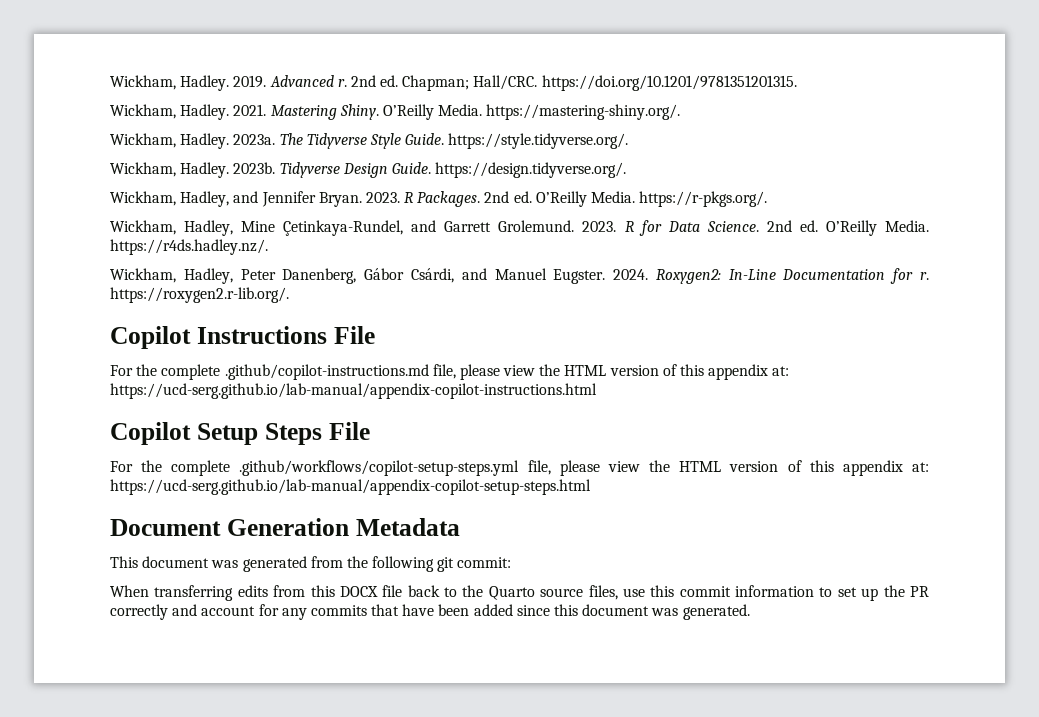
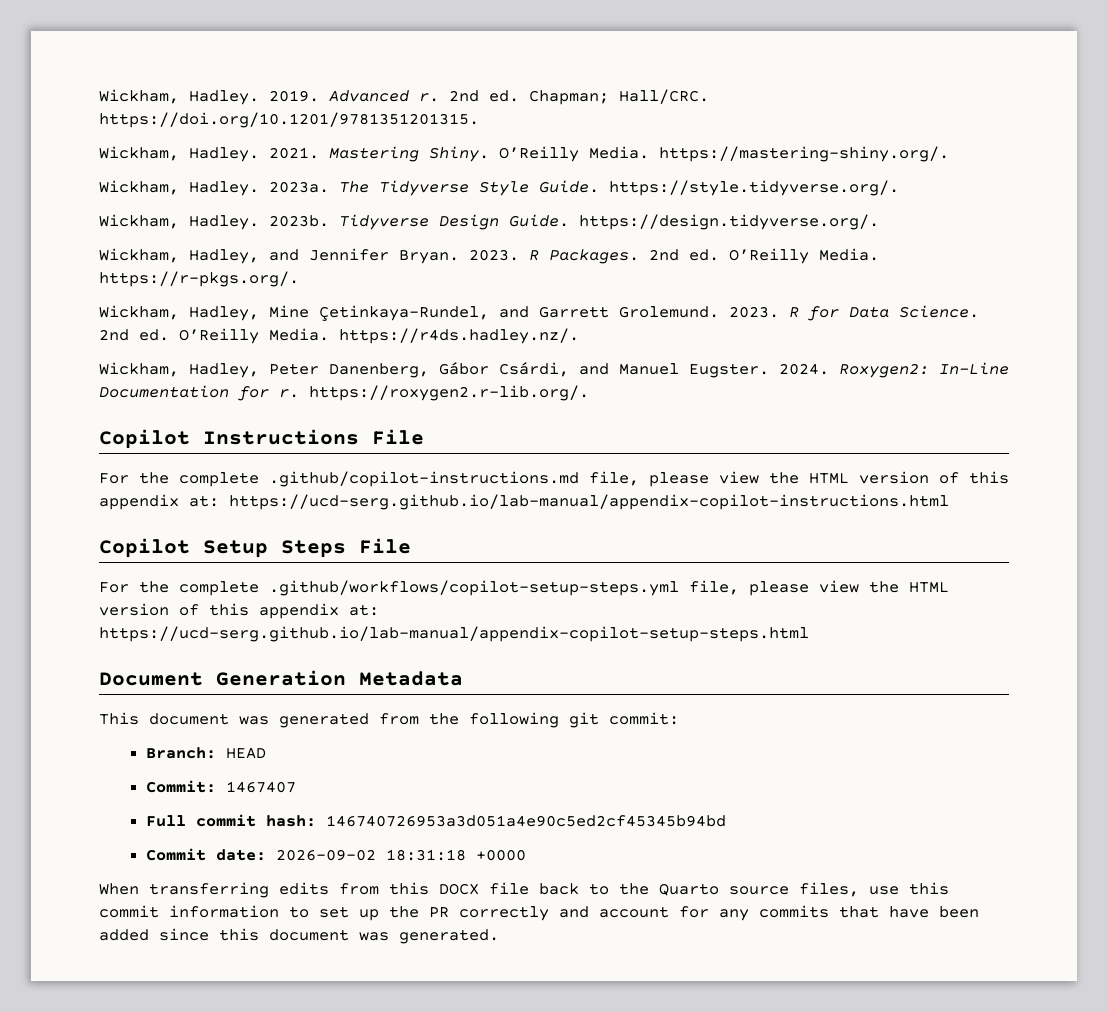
(512, 562) none -> [145,747,266,759] [145,780,296,793] [145,814,726,827] [145,848,526,861] // Branch: HEAD // Commit: 1467407 // Full commit hash: 146740726953a3d051a4e90c5ed2cf45345b94bd // Commit date: 2026-09-02 18:31:18 +0000

